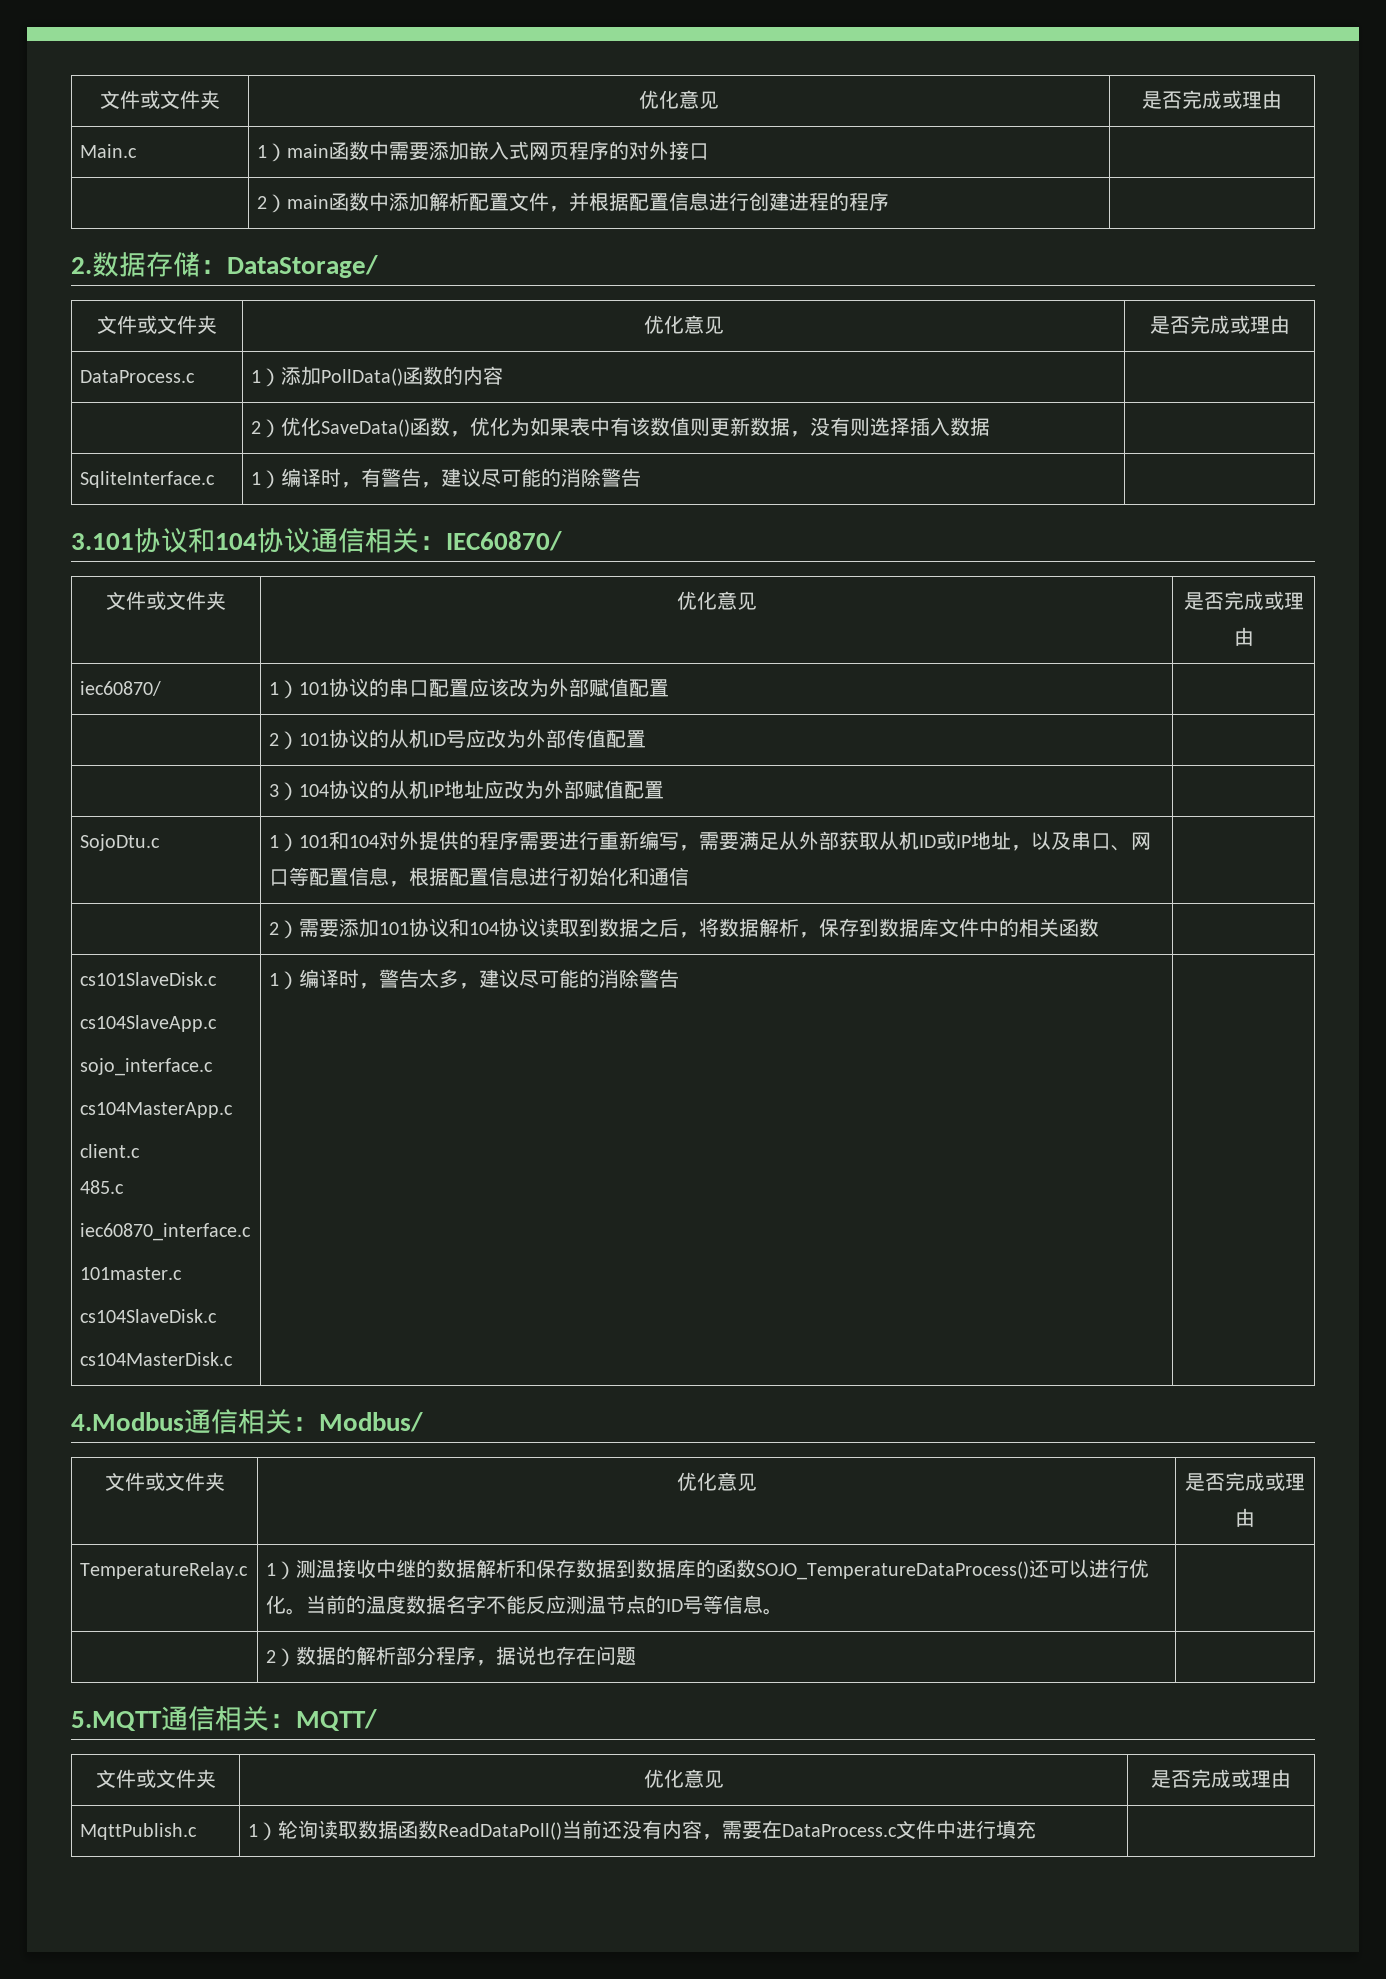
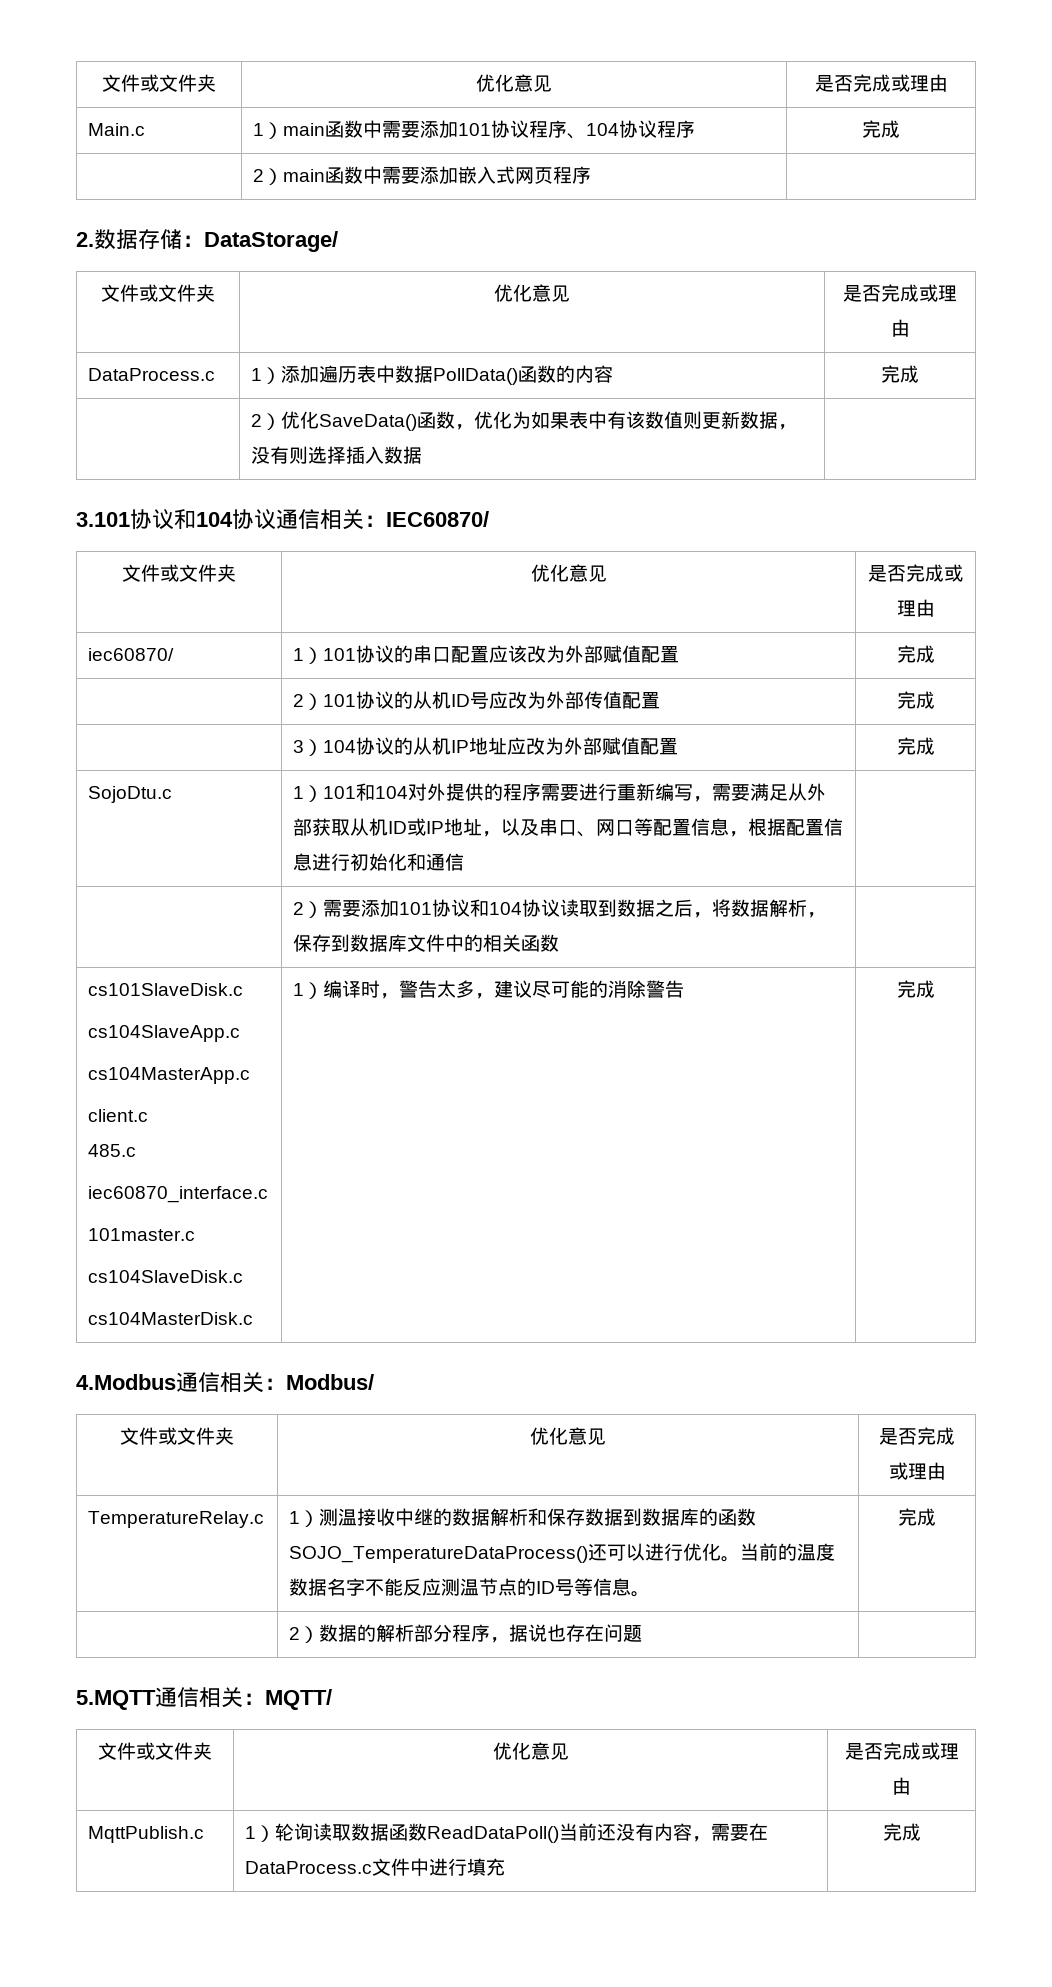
[469,141,710,160] [257,192,850,213] 嵌入式网页程序的对外接口 | // | 2）main函数中添加解析配置文件，并根据配置信息进行创建进程的 -> [458,120,696,139] [862,120,900,138] [253,166,554,185] 101协议程序、104协议程序 | 完成 // | 2）main函数中需要添加嵌入式网页
(322, 376) none -> [319,365,434,383] 遍历表中数据
(504, 375) none -> [881,365,919,383] 完成
[80,471,216,488] [251,468,642,489] // SqliteInterface.c | 1）编译时，有警告，建议尽可能的消除警告 | -> (423, 455) none
(670, 688) none -> [896,645,935,663] 完成
(647, 739) none -> [896,691,935,709] 完成
(665, 790) none -> [896,737,935,755] 完成
[80,1058,214,1076] // sojo_interface.c -> (241, 1033) none
(680, 978) none -> [896,980,935,998] 完成
(784, 1611) none -> [898,1508,936,1526] 完成
(1037, 1829) none -> [882,1823,921,1841] 完成

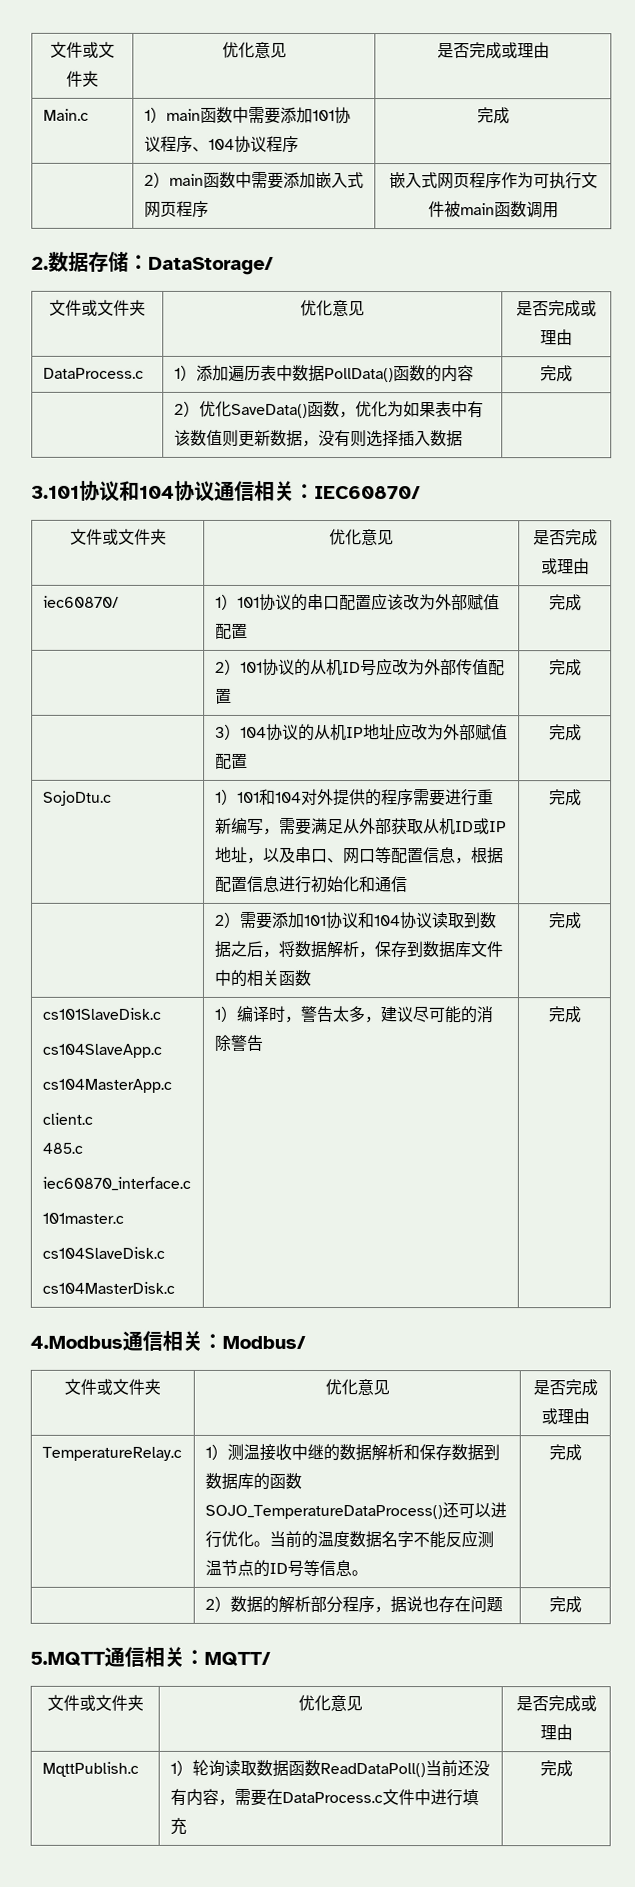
(592, 175) none -> [388,172,598,190] [427,201,559,219] 嵌入式网页程序作为可执行文件被main函数调用
(465, 862) none -> [548,789,582,807] 完成
(560, 943) none -> [548,912,582,930] 完成
(643, 1633) none -> [548,1596,582,1614] 完成

